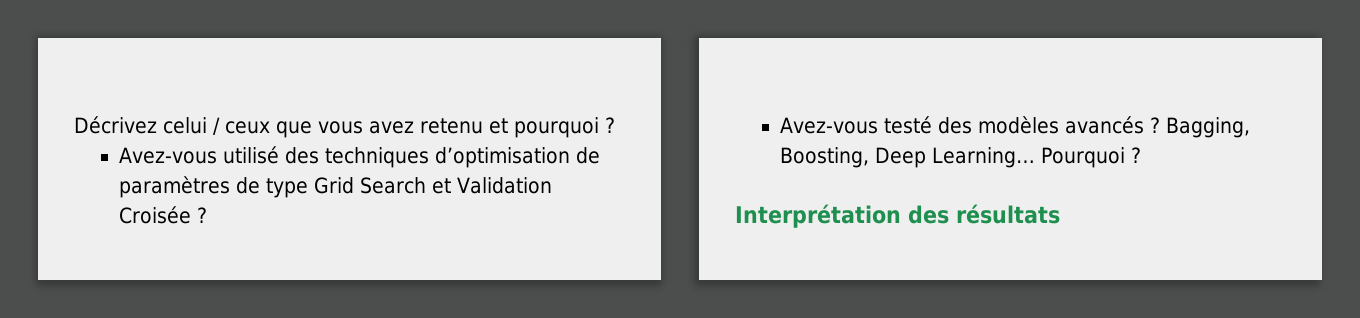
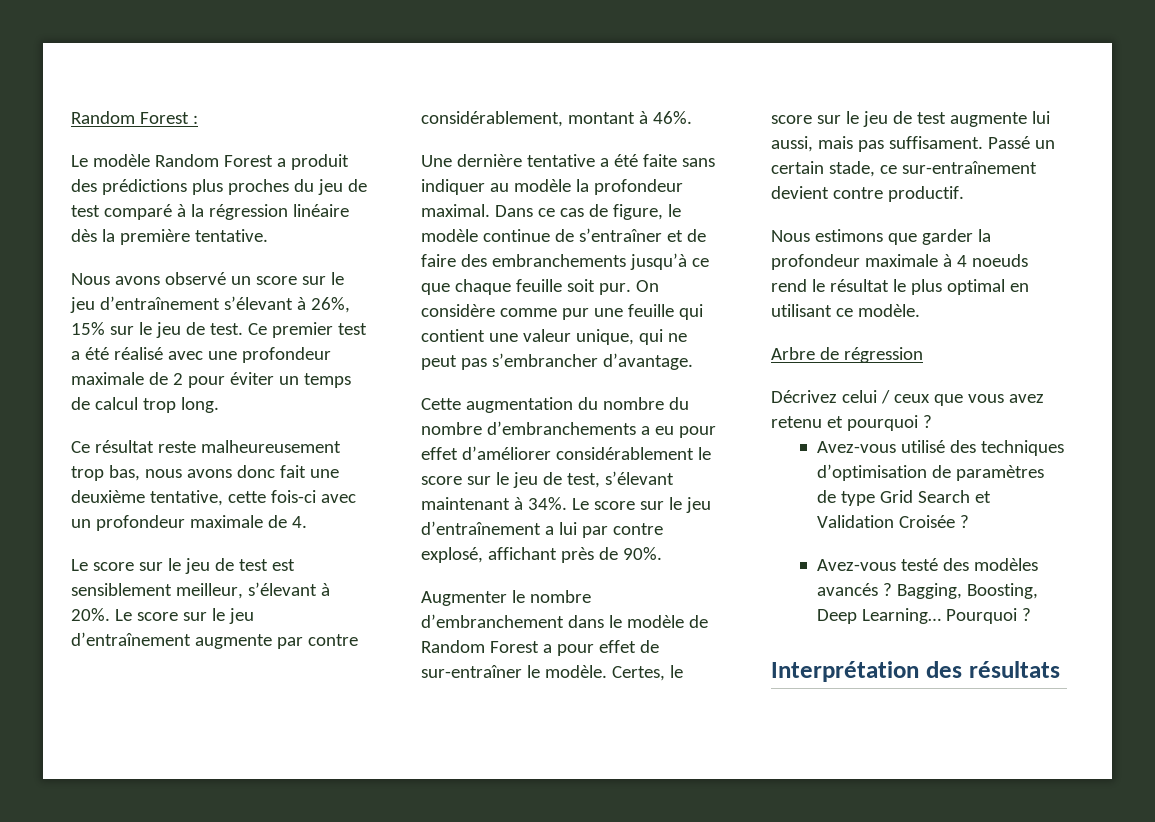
(74, 125) none -> [71,111,198,124] [71,154,349,170] [71,179,367,195] [71,204,349,220] [71,229,268,245] [71,272,344,285] [70,296,350,313] [71,322,367,338] [71,347,331,363] [71,372,351,388] [71,397,219,413] [71,440,341,453] [71,465,339,481] [71,490,356,506] [71,515,307,531] [71,558,295,574] [71,582,330,599] [71,608,254,624] [71,632,358,649] [421,111,692,127] [421,154,715,167] [421,179,683,195] [421,204,681,220] [421,228,706,242] [421,253,709,270] [421,279,659,295] [421,304,703,320] [421,329,687,345] [421,353,693,370] [421,397,689,413] [421,421,716,438] [421,446,711,460] [421,471,674,488] [421,497,711,513] [421,521,663,538] [421,547,662,563] [421,590,591,606] [421,614,708,628] [421,640,659,656] [421,665,683,681] [771,111,1050,127] [771,136,1055,152] [771,161,1037,177] [771,186,964,202] [771,229,991,245] [771,254,1028,270] [771,279,1029,295] [771,304,920,317] [771,347,923,363] Random Forest : // Le modèle Random Forest a produit des prédictions plus proches du jeu de test comparé à la régression linéaire dès la première tentative. // Nous avons observé un score sur le jeu d’entraînement s’élevant à 26%, 15% sur le jeu de test. Ce premier test a été réalisé avec une profondeur maximale de 2 pour éviter un temps de calcul trop long. // Ce résultat reste malheureusement trop bas, nous avons donc fait une deuxième tentative, cette fois-ci avec un profondeur maximale de 4. // Le score sur le jeu de test est sensiblement meilleur, s’élevant à 20%. Le score sur le jeu d’entraînement augmente par contre considérablement, montant à 46%. // Une dernière tentative a été faite sans indiquer au modèle la profondeur maximal. Dans ce cas de figure, le modèle continue de s’entraîner et de faire des embranchements jusqu’à ce que chaque feuille soit pur. On considère comme pur une feuille qui contient une valeur unique, qui ne peut pas s’embrancher d’avantage. // Cette augmentation du nombre du nombre d’embranchements a eu pour effet d’améliorer considérablement le score sur le jeu de test, s’élevant maintenant à 34%. Le score sur le jeu d’entraînement a lui par contre explosé, affichant près de 90%. // Augmenter le nombre d’embranchement dans le modèle de Random Forest a pour effet de sur-entraîner le modèle. Certes, le score sur le jeu de test augmente lui aussi, mais pas suffisament. Passé un certain stade, ce sur-entraînement devient contre productif. // Nous estimons que garder la profondeur maximale à 4 noeuds rend le résultat le plus optimal en utilisant ce modèle. // Arbre de régression //

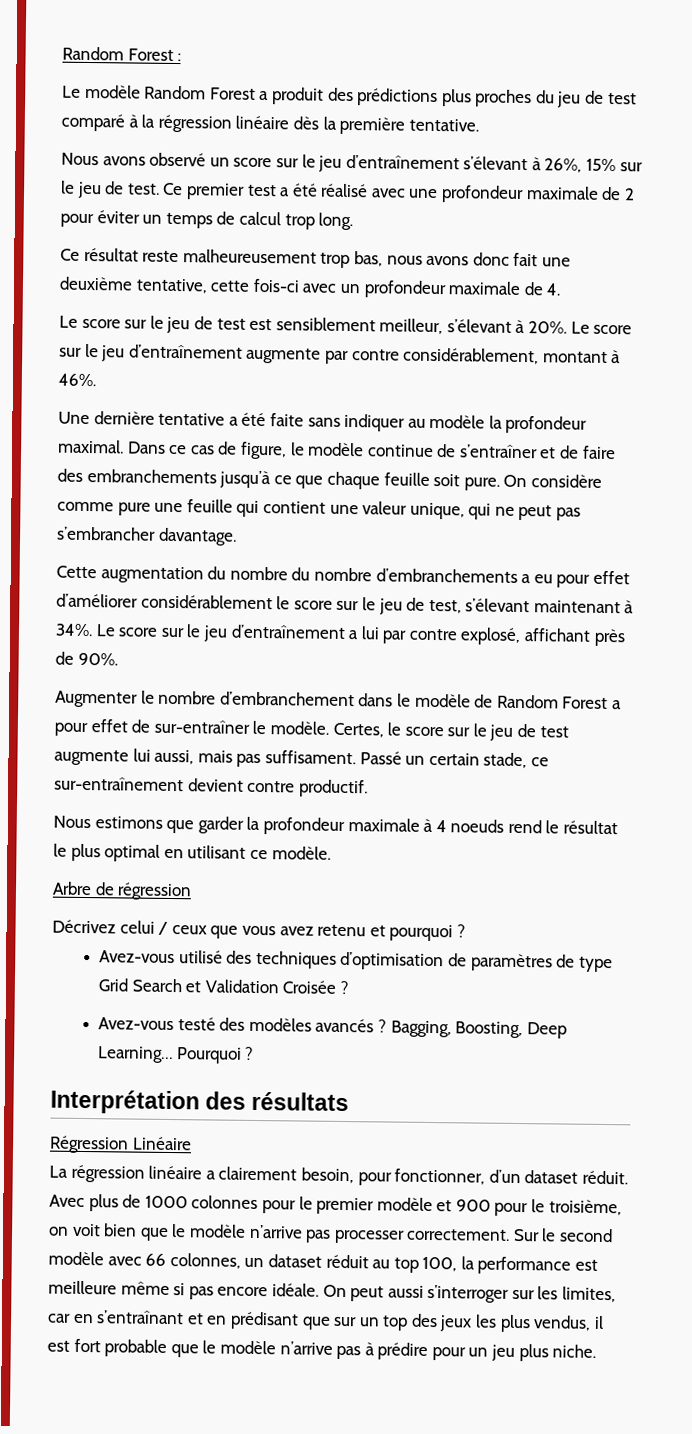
[598,283,631,295] pur. -> [463,477,500,491] pure.
[561,308,589,320] pur -> [117,502,151,516] pure
[602,353,693,370] d’avantage. -> [157,527,237,546] davantage.
(1060, 669) none -> [49,1135,192,1154] [49,1164,628,1186] [49,1194,622,1217] [49,1223,614,1244] [48,1251,599,1275] [48,1280,617,1303] [48,1310,604,1333] [47,1338,597,1362] // Régression Linéaire // La régression linéaire a clairement besoin, pour fonctionner, d’un dataset réduit. Avec plus de 1000 colonnes pour le premier modèle et 900 pour le troisième, on voit bien que le modèle n’arrive pas processer correctement. Sur le second modèle avec 66 colonnes, un dataset réduit au top 100, la performance est meilleure même si pas encore idéale. On peut aussi s’interroger sur les limites, car en s’entraînant et en prédisant que sur un top des jeux les plus vendus, il est fort probable que le modèle n’arrive pas à prédire pour un jeu plus niche.

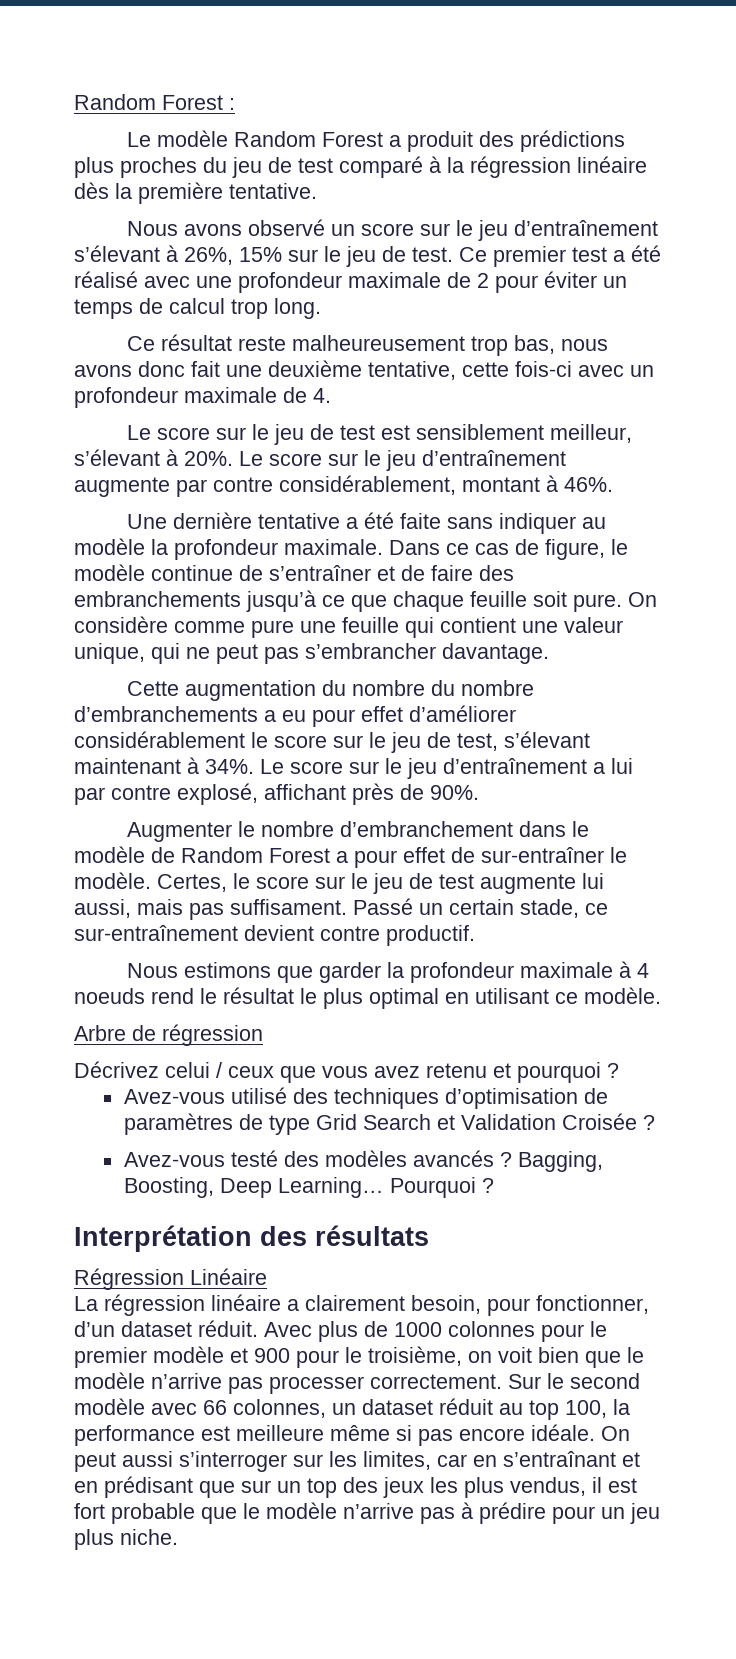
[58,439,124,454] maximal. -> [284,539,383,555] maximale.

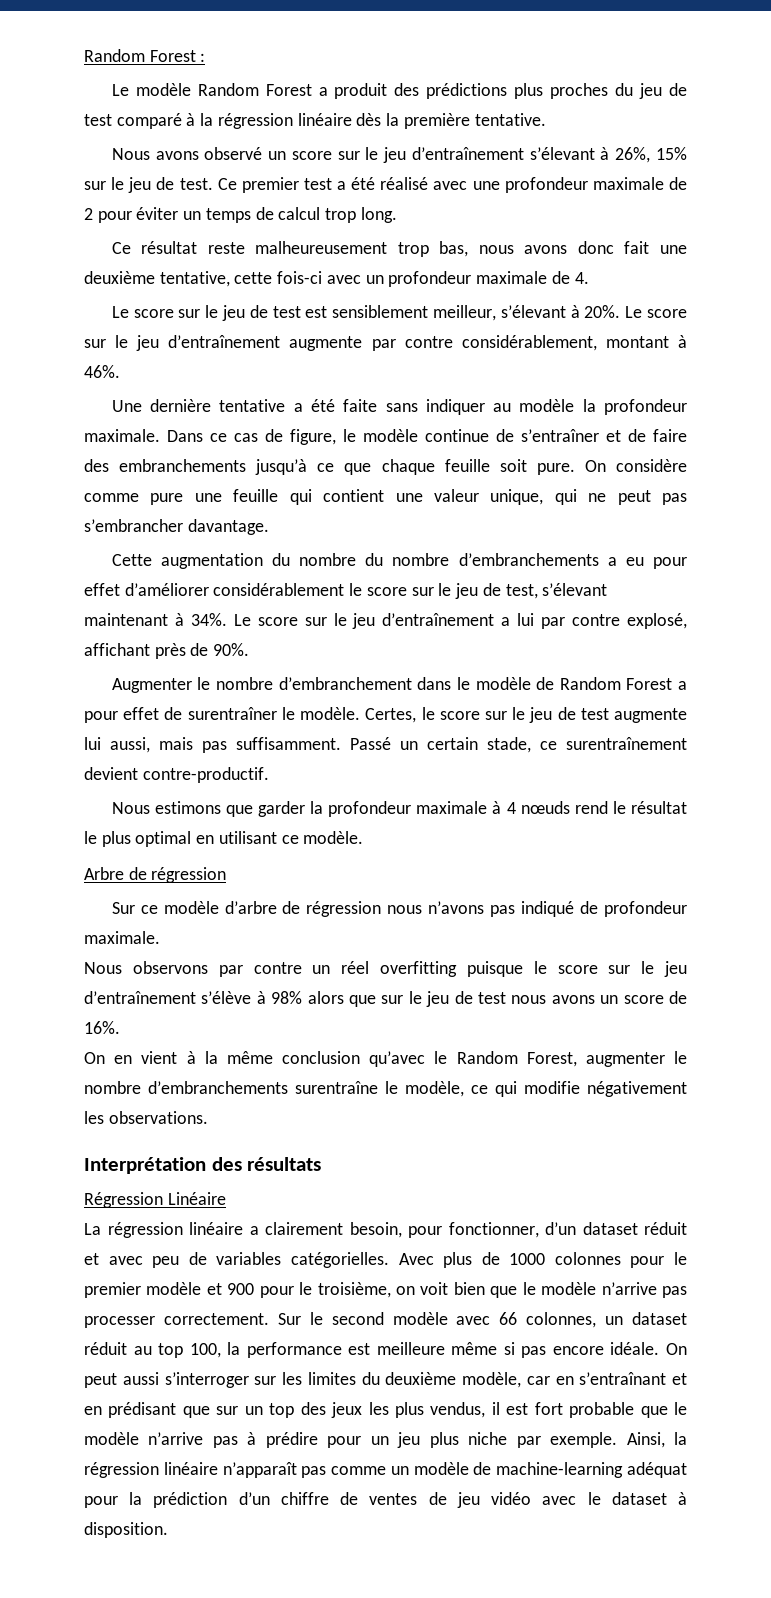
[481,847,604,863] sur-entraîner -> [187,707,277,720] surentraîner
[230,899,347,915] suffisament. -> [236,737,341,750] suffisamment.
[74,925,475,946] sur-entraînement devient contre productif. -> [566,737,687,750] [84,767,269,783] surentraînement devient contre-productif.
[74,988,145,1004] noeuds -> [520,801,570,814] nœuds
[74,1061,619,1083] [123,1087,608,1109] [123,1113,655,1135] [123,1150,603,1172] [123,1177,494,1198] Décrivez celui / ceux que vous avez retenu et pourquoi ? // Avez-vous utilisé des techniques d’optimisation de paramètres de type Grid Search et Validation Croisée ? // Avez-vous testé des modèles avancés ? Bagging, Boosting, Deep Learning… Pourquoi ? -> [111,901,687,917] [84,931,160,944] [84,961,688,977] [84,991,687,1007] [84,1021,120,1034] [84,1051,688,1067] [84,1081,687,1097] [84,1111,208,1124] Sur ce modèle d’arbre de régression nous n’avons pas indiqué de profondeur maximale. // Nous observons par contre un réel overfitting puisque le score sur le jeu d’entraînement s’élève à 98% alors que sur le jeu de test nous avons un score de 16%. // On en vient à la même conclusion qu’avec le Random Forest, augmenter le nombre d’embranchements surentraîne le modèle, ce qui modifie négativement les observations.
[198,1320,258,1337] réduit. -> [644,1222,687,1235] [84,1252,389,1268] réduit et avec peu de variables catégorielles.
[363,1451,431,1470] limites, -> [307,1372,521,1388] limites du deuxième modèle,
[120,1529,178,1545] niche. -> [468,1432,687,1448] [84,1462,687,1478] [84,1492,687,1508] [84,1522,168,1538] niche par exemple. Ainsi, la régression linéaire n’apparaît pas comme un modèle de machine-learning adéquat pour la prédiction d’un chiffre de ventes de jeu vidéo avec le dataset à disposition.

